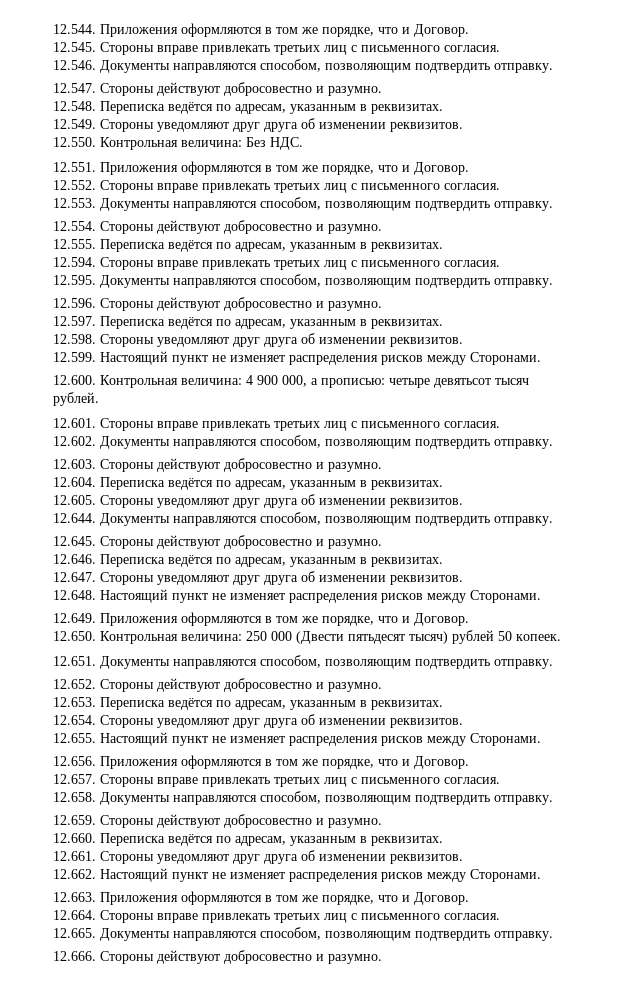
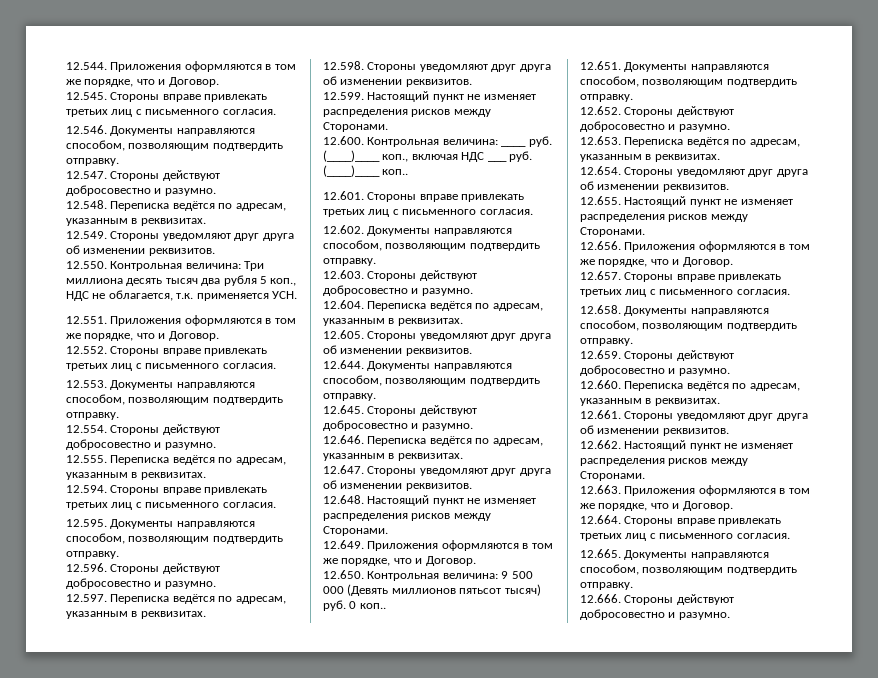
[246,137,303,150] Без НДС. -> [244,261,265,271] [66,275,297,286] [66,290,297,301] Три миллиона десять тысяч два рубля 5 коп., НДС не облагается, т.к. применяется УСН.
[246,375,529,388] [53,392,99,406] 4 900 000, а прописью: четыре девятьсот тысяч рублей. -> [501,136,552,147] [323,150,532,162] [323,165,409,177] ____ руб. (____)____ коп., включая НДС ___ руб. (____)____ коп..
[246,630,561,644] 250 000 (Двести пятьдесят тысяч) рублей 50 копеек. -> [501,571,533,579] [323,584,541,596] [323,600,386,611] 9 500 000 (Девять миллионов пятьсот тысяч) руб. 0 коп..

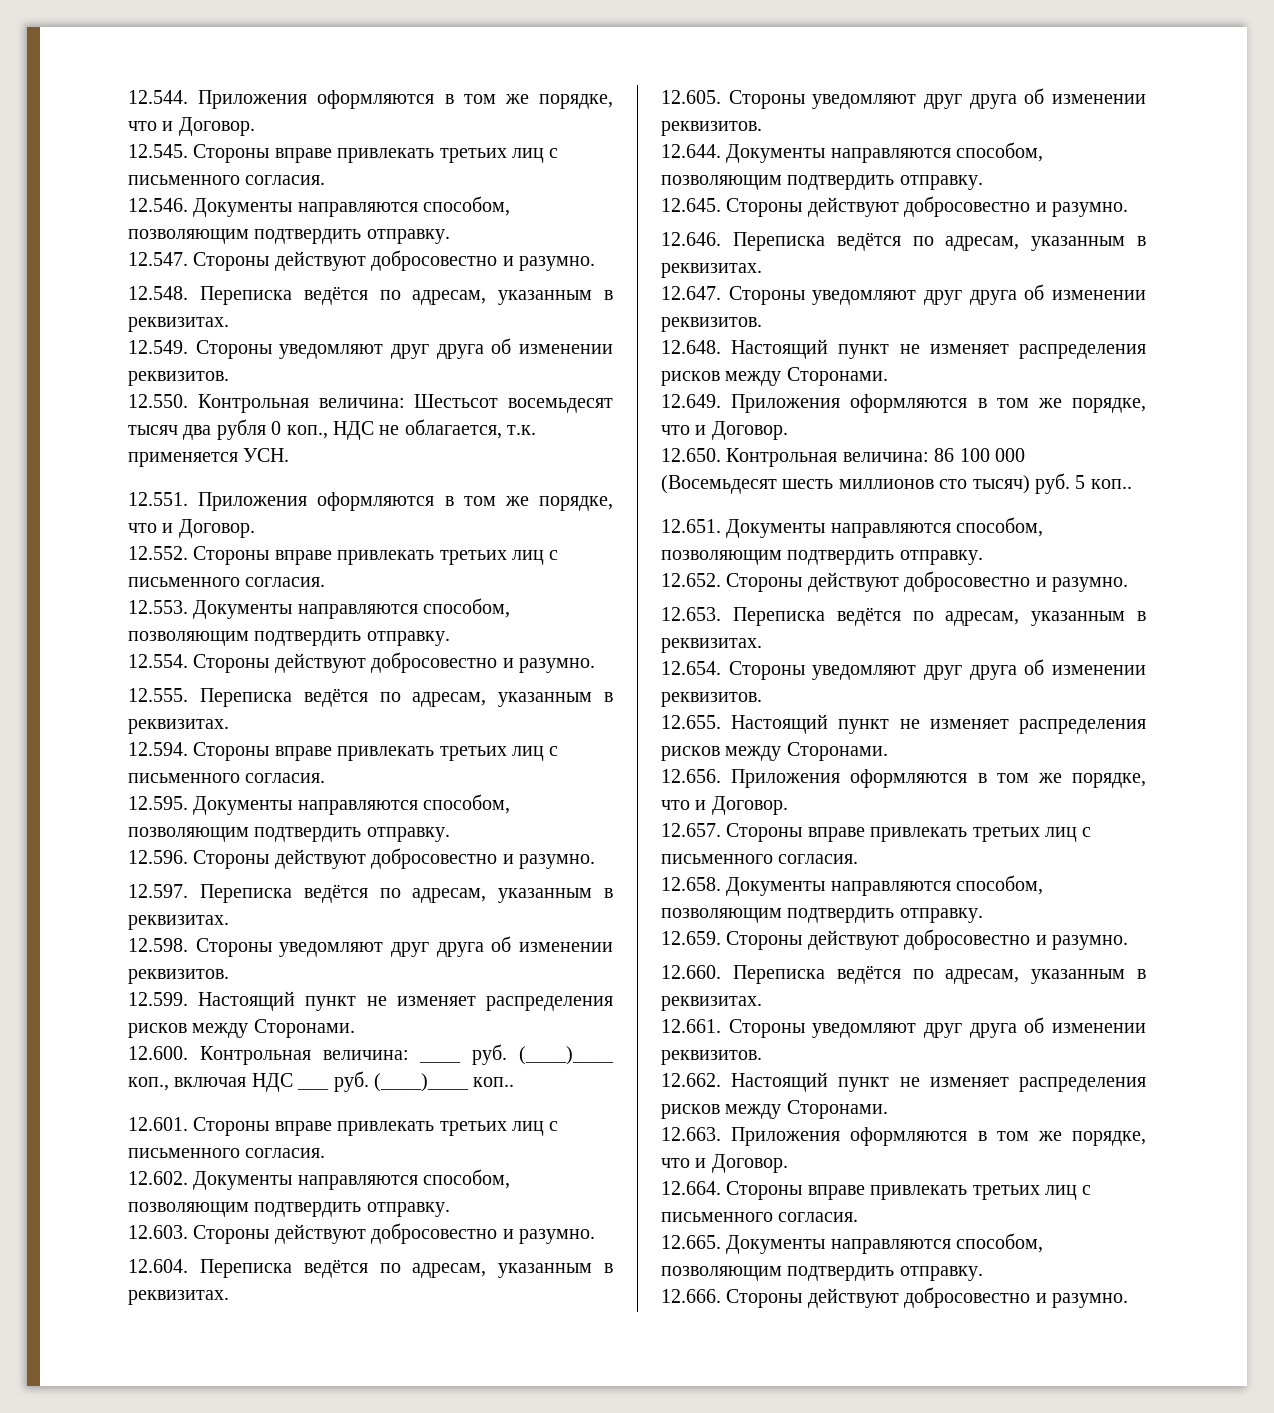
[244,261,265,271] [66,278,163,286] Три миллиона десять -> [414,394,613,413] Шестьсот восемьдесят
[259,276,267,284] 5 -> [271,421,282,435] 0
[501,571,533,579] [323,584,502,596] 9 500 000 (Девять миллионов пятьсот -> [934,448,1025,462] [661,475,968,494] 86 100 000 (Восемьдесят шесть миллионов сто
[349,601,357,609] 0 -> [1075,475,1086,489] 5

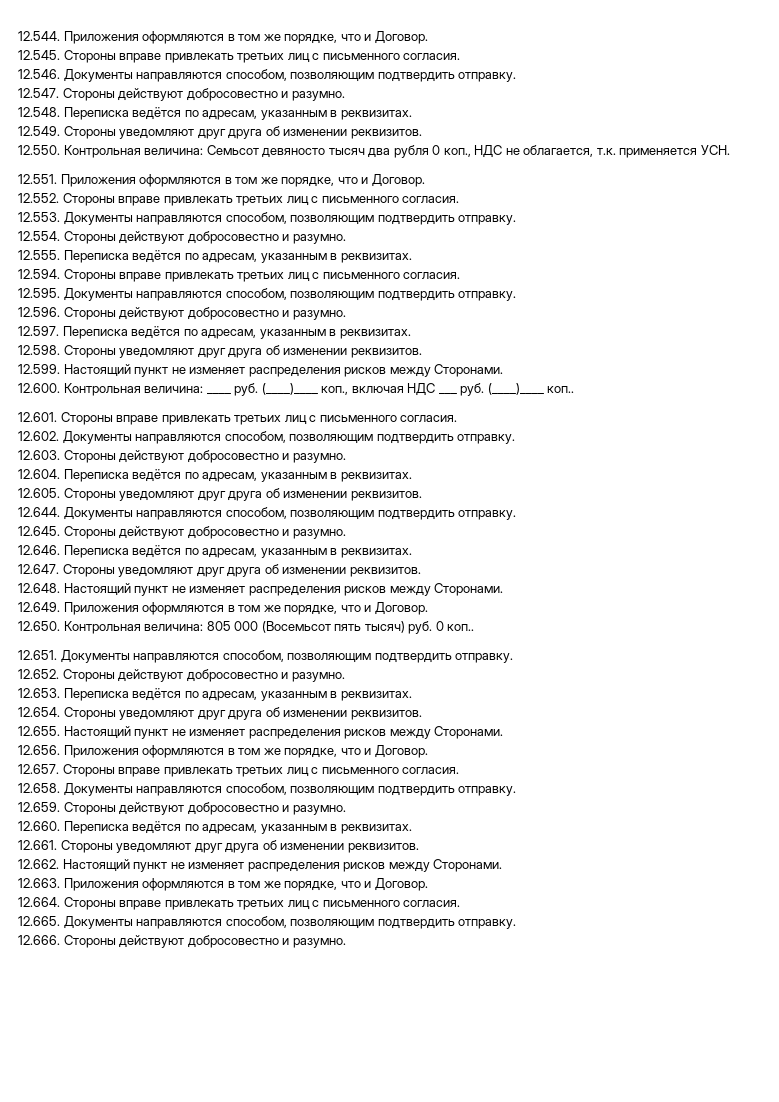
[414,394,613,413] Шестьсот восемьдесят -> [206,145,326,158] Семьсот девяносто
[934,448,1025,462] [661,475,968,494] 86 100 000 (Восемьдесят шесть миллионов сто -> [206,621,362,633] 805 000 (Восемьсот пять
[1075,475,1086,489] 5 -> [435,621,444,631] 0

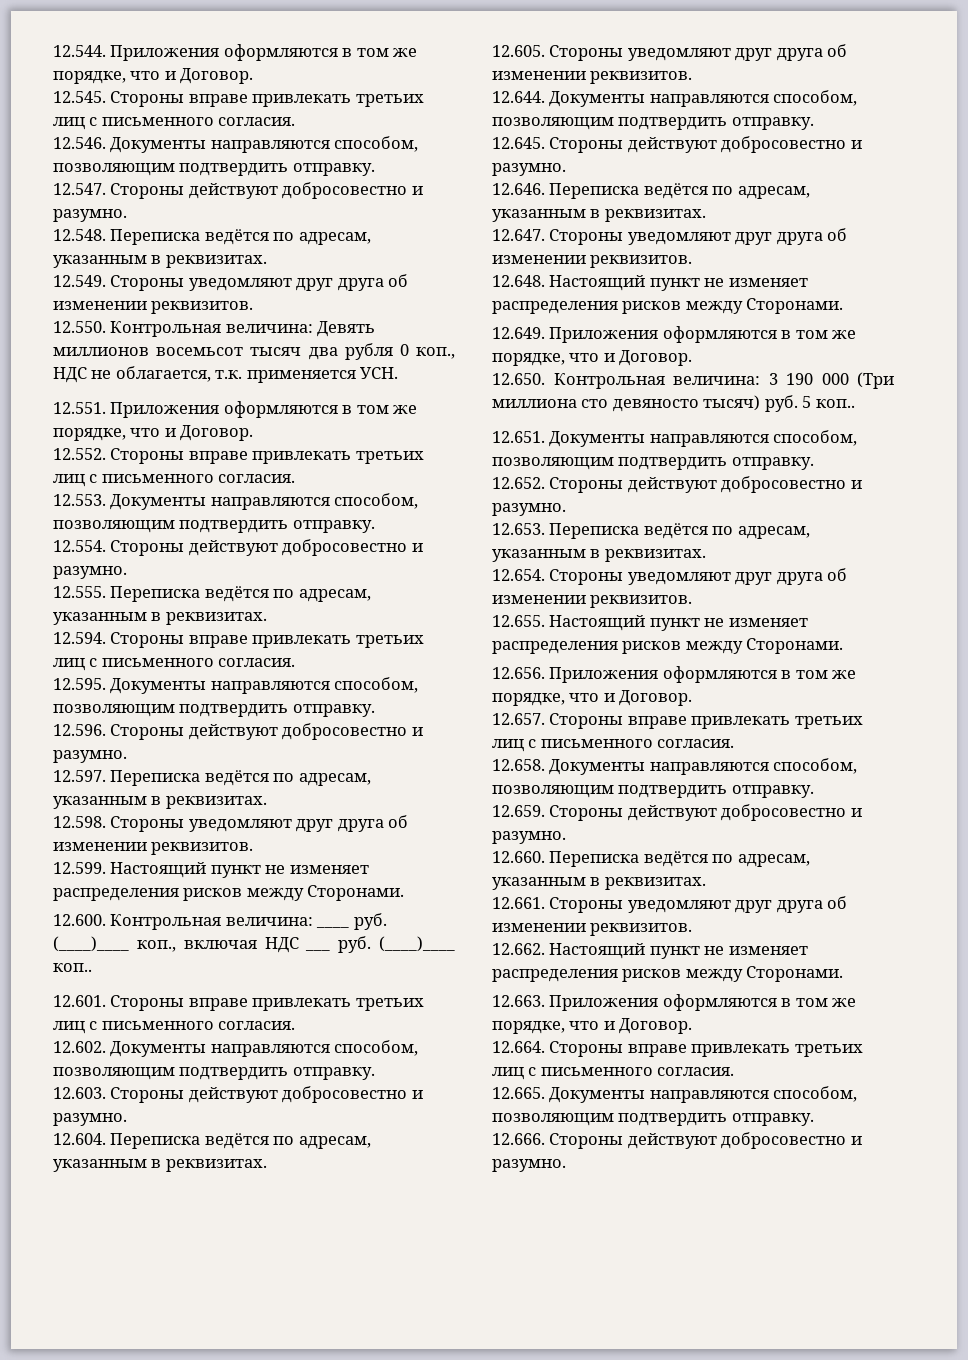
[206,145,326,158] Семьсот девяносто -> [317,321,376,337] [53,347,244,356] Девять миллионов восемьсот
[206,621,362,633] 805 000 (Восемьсот пять -> [768,372,894,389] [492,399,699,412] 3 190 000 (Три миллиона сто девяносто
[435,621,444,631] 0 -> [802,396,812,408] 5

